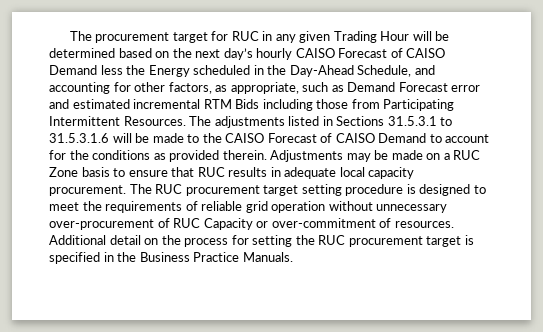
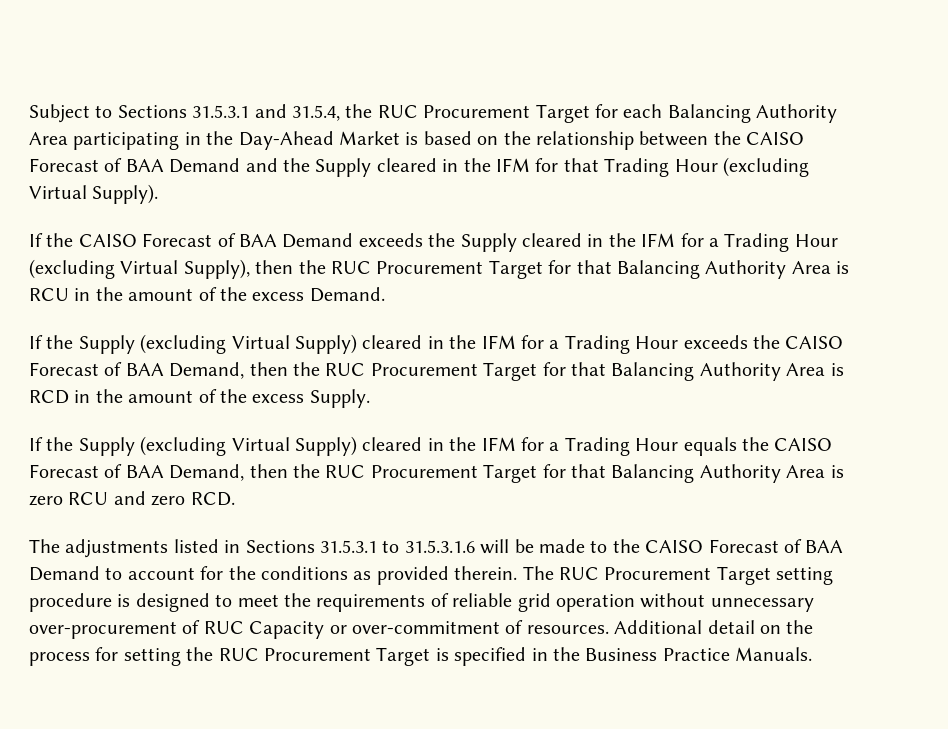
[69,31,450,43] [49,48,446,60] [49,65,435,77] [49,82,481,94] [49,99,455,111] [49,116,186,126] The procurement target for RUC in any given Trading Hour will be determined based on the next day’s hourly CAISO Forecast of CAISO Demand less the Energy scheduled in the Day-Ahead Schedule, and accounting for other factors, as appropriate, such as Demand Forecast error and estimated incremental RTM Bids including those from Participating Intermittent Resources. -> [29,104,838,123] [29,131,805,150] [29,157,809,177] [29,184,159,204] [29,233,838,252] [29,259,850,279] [29,287,385,302] [29,334,844,354] [29,362,844,381] [29,389,370,408] [29,436,833,456] [29,464,844,483] [29,491,235,506] Subject to Sections 31.5.3.1 and 31.5.4, the RUC Procurement Target for each Balancing Authority Area participating in the Day-Ahead Market is based on the relationship between the CAISO Forecast of BAA Demand and the Supply cleared in the IFM for that Trading Hour (excluding Virtual Supply). // If the CAISO Forecast of BAA Demand exceeds the Supply cleared in the IFM for a Trading Hour (excluding Virtual Supply), then the RUC Procurement Target for that Balancing Authority Area is RCU in the amount of the excess Demand. // If the Supply (excluding Virtual Supply) cleared in the IFM for a Trading Hour exceeds the CAISO Forecast of BAA Demand, then the RUC Procurement Target for that Balancing Authority Area is RCD in the amount of the excess Supply. // If the Supply (excluding Virtual Supply) cleared in the IFM for a Trading Hour equals the CAISO Forecast of BAA Demand, then the RUC Procurement Target for that Balancing Authority Area is zero RCU and zero RCD. //
[335,133,375,143] CAISO -> [805,540,844,553] BAA
[270,150,481,162] [49,167,415,179] [49,184,299,196] Adjustments may be made on a RUC Zone basis to ensure that RUC results in adequate local capacity procurement. The RUC procurement target -> [522,566,771,585] The RUC Procurement Target
[348,236,462,247] procurement target -> [264,647,431,666] Procurement Target

